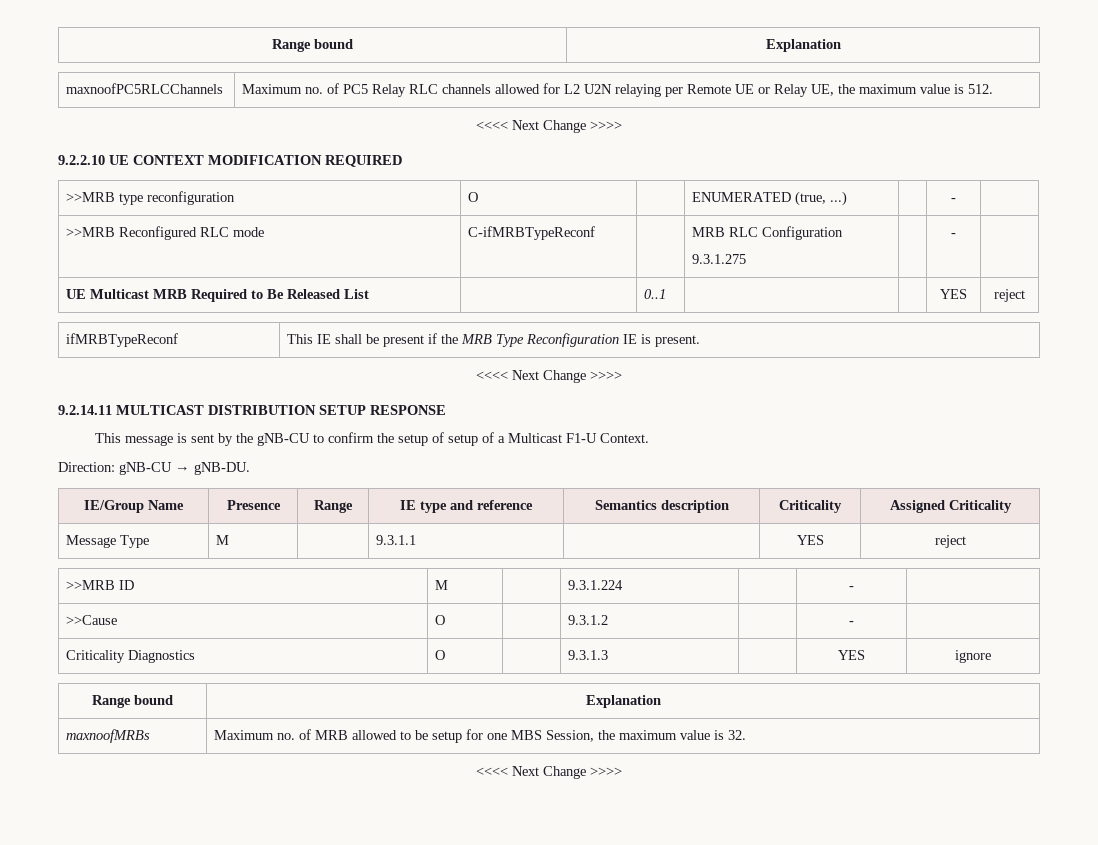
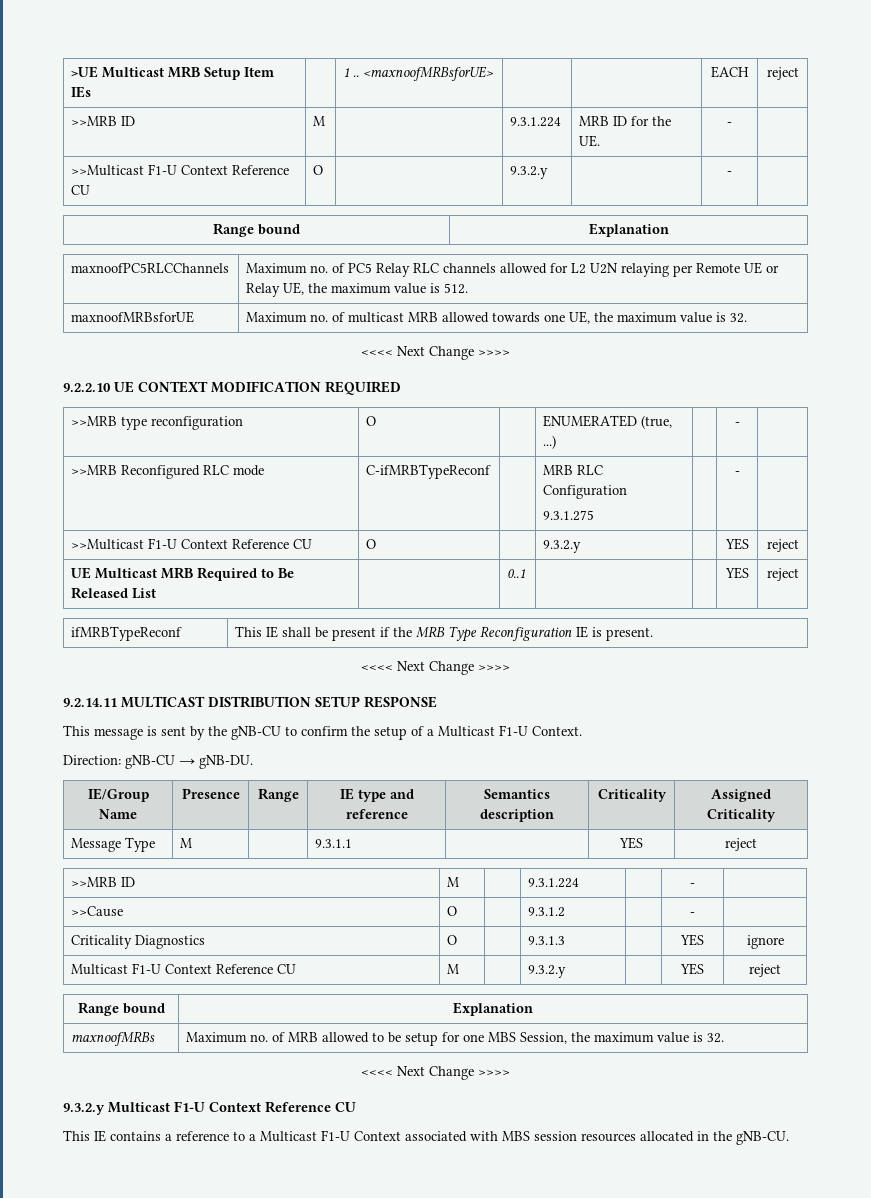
(272, 45) none -> [71,66,275,80] [71,86,92,98] [343,66,495,81] [710,66,749,78] [766,67,799,80] [71,116,136,126] [313,116,326,126] [510,117,562,127] [579,116,672,126] [579,135,601,147] [727,122,732,126] [71,164,290,176] [71,185,91,195] [313,165,324,175] [510,166,549,179] [727,171,732,175] >UE Multicast MRB Setup Item IEs | | 1 .. <maxnoofMRBsforUE> | | | EACH | reject // >>MRB ID | M | | 9.3.1.224 | MRB ID for the UE. | - | // >>Multicast F1-U Context Reference CU | O | | 9.3.2.y | | - | //
(993, 89) none -> [71,311,195,323] [246,311,748,324] // maxnoofMRBsforUE | Maximum no. of multicast MRB allowed towards one UE, the maximum value is 32.
(956, 235) none -> [71,538,313,550] [366,539,377,549] [543,540,582,553] [724,538,749,550] [766,539,799,552] // >>Multicast F1-U Context Reference CU | O | | 9.3.2.y | | YES | reject
[448,432,495,446] setup of -> (424, 731) none
(991, 656) none -> [71,963,297,975] [447,964,460,974] [528,965,567,978] [680,963,704,975] [749,964,781,977] // Multicast F1-U Context Reference CU | M | | 9.3.2.y | | YES | reject
(622, 771) none -> [63,1101,356,1115] [63,1130,789,1145] // 9.3.2.y Multicast F1-U Context Reference CU // This IE contains a reference to a Multicast F1-U Context associated with MBS session resources allocated in the gNB-CU.

